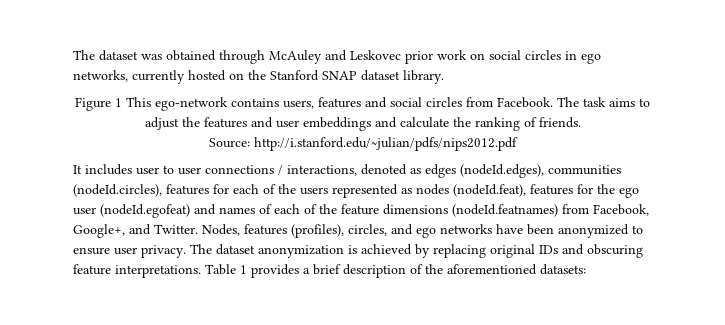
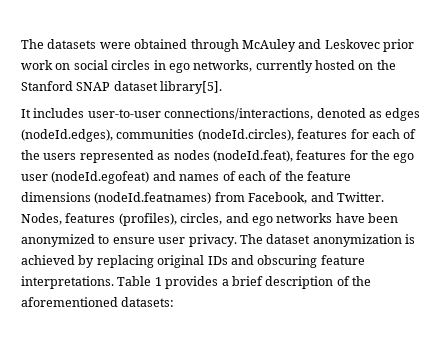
[73,50,162,61] The dataset was -> [21,39,131,49] The datasets were
[403,70,444,84] [75,97,650,111] [144,117,581,131] [209,137,518,151] [73,164,357,176] library. // Figure 1 This ego-network contains users, features and social circles from Facebook. The task aims to adjust the features and user embeddings and calculate the ranking of friends. // Source: http://i.stanford.edu/~julian/pdfs/nips2012.pdf // It includes user to user connections / interactions, -> [160,81,223,94] [21,108,314,120] library[5]. // It includes user-to-user connections/interactions,
[73,224,125,238] Google+, -> (308, 198) none

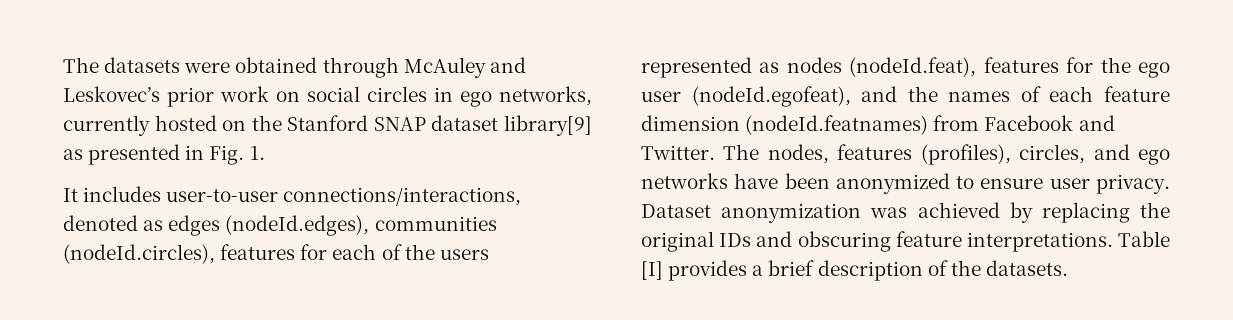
[324,39,380,49] Leskovec -> [63,86,160,102] Leskovec’s
[160,81,223,94] library[5]. -> [504,115,592,136] [63,144,265,165] library[9] as presented in Fig. 1.
[51,171,351,184] [21,192,91,202] (nodeId.egofeat) and names of each of the feature dimensions -> [691,86,1170,107] [641,115,740,131] (nodeId.egofeat), and the names of each feature dimension
[248,192,308,204] Facebook, -> [984,115,1074,131] Facebook
[21,213,62,225] Nodes, -> [723,144,829,164] The nodes,
[239,234,415,247] The dataset anonymization is -> [641,203,908,223] Dataset anonymization was
(154, 261) none -> [1140,202,1170,218] the
[154,277,162,286] 1 -> [641,261,663,280] [I]
[21,297,175,307] aforementioned datasets: -> [985,260,1068,276] datasets.

